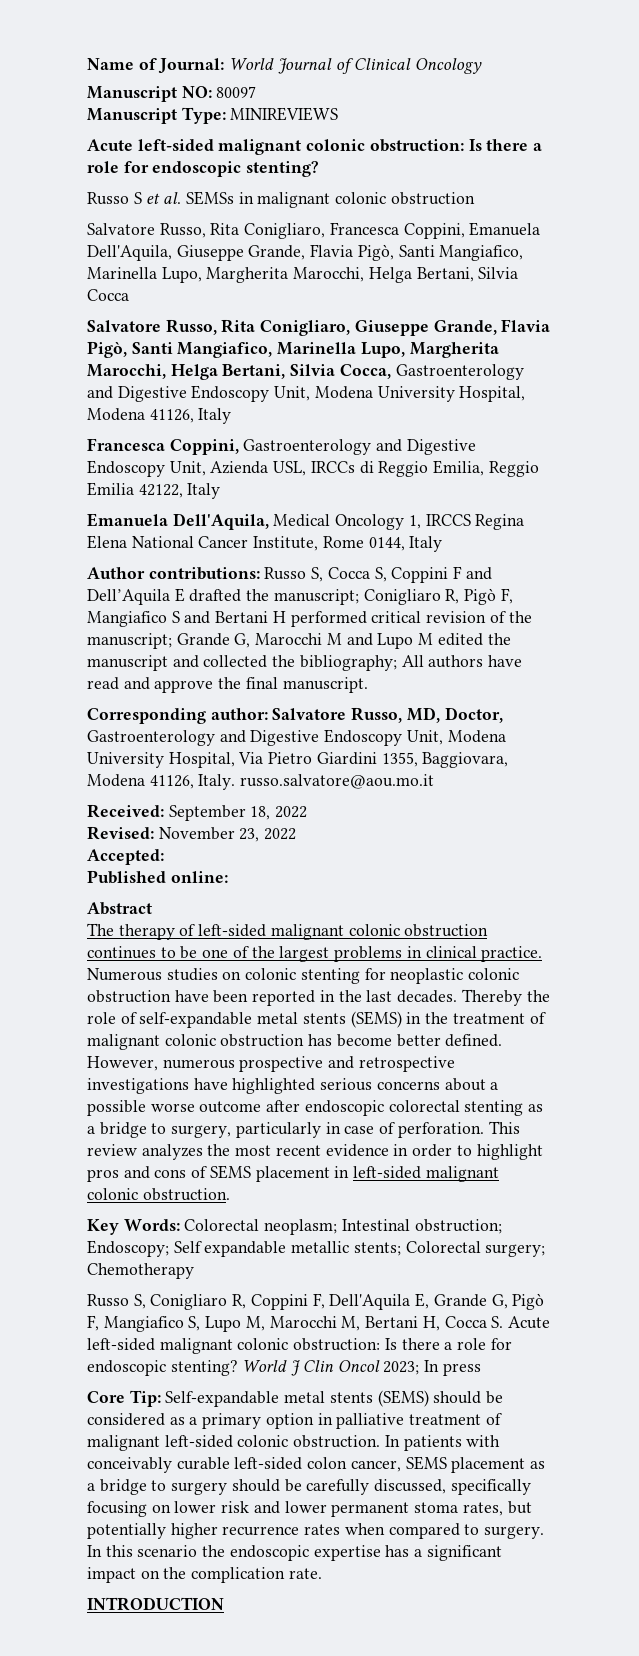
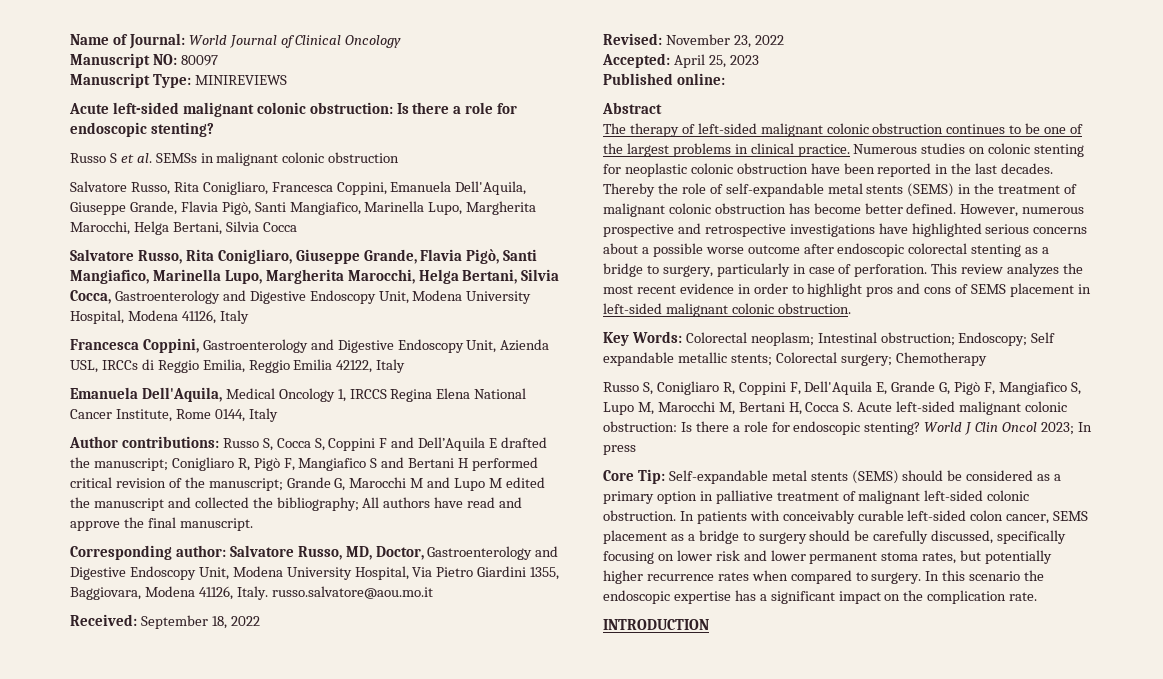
(164, 857) none -> [673,54,759,68] April 25, 2023

